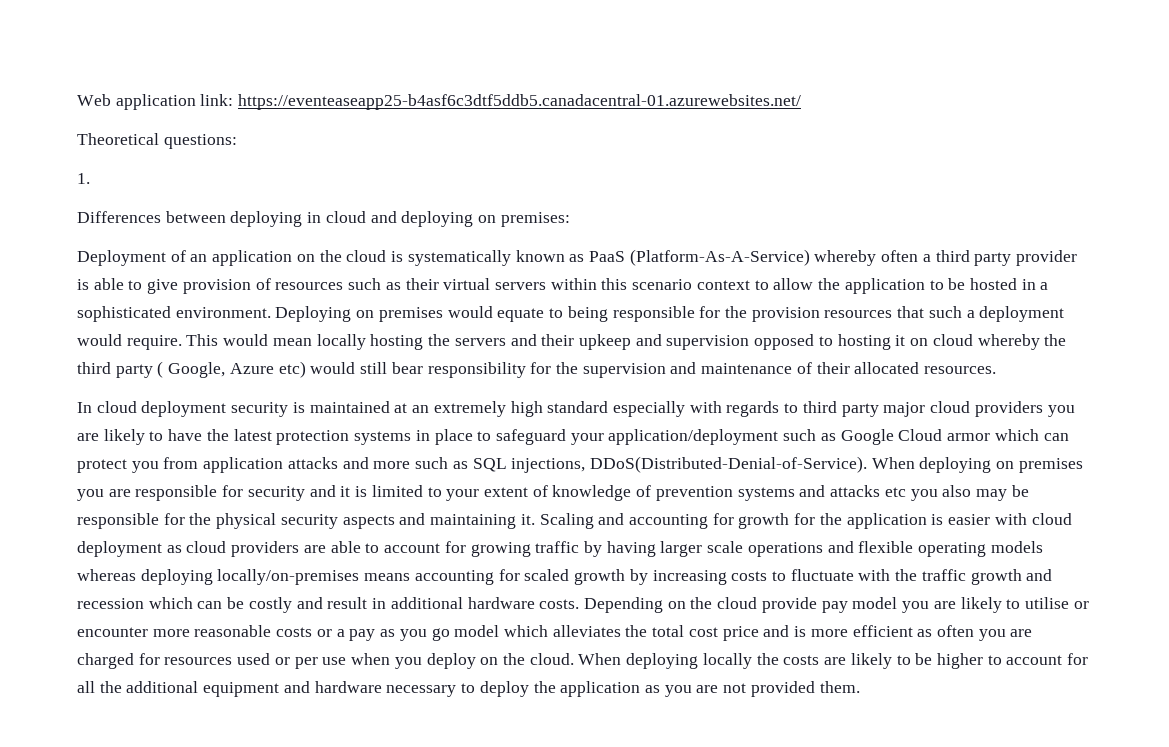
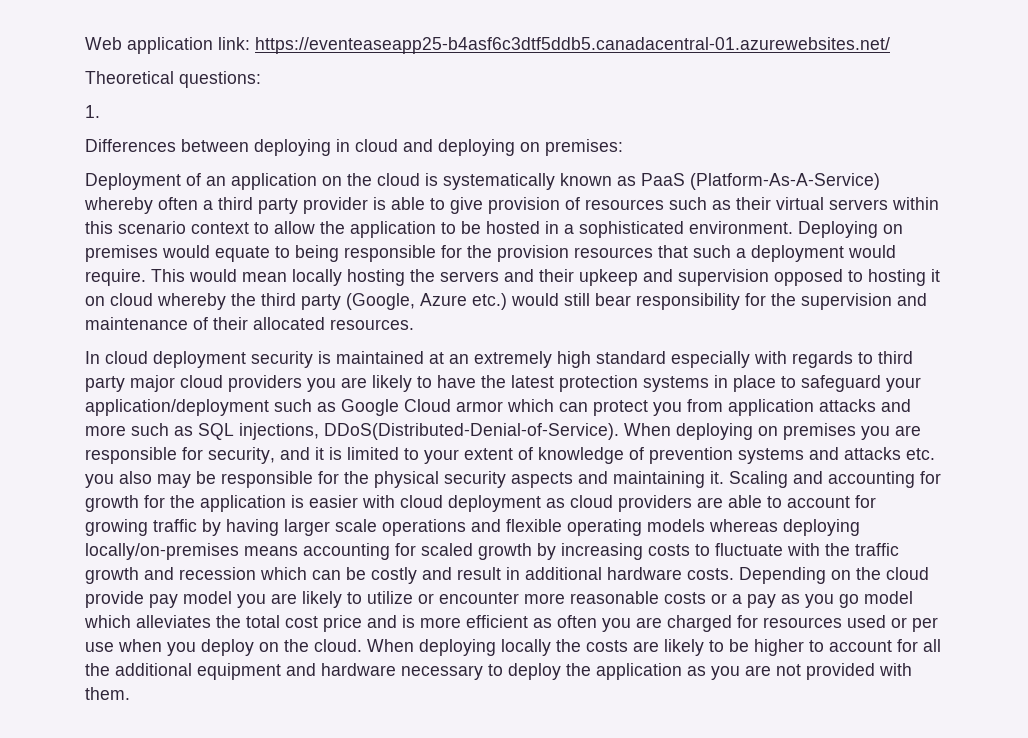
[157,361,306,378] ( Google, Azure etc) -> [346,293,507,310] (Google, Azure etc.)
[247,486,305,501] security -> [208,447,275,464] security,
[884,487,906,497] etc -> [906,448,935,460] etc.
[1024,597,1069,609] utilise -> [367,591,413,604] utilize
(815, 689) none -> [879,663,912,676] with

